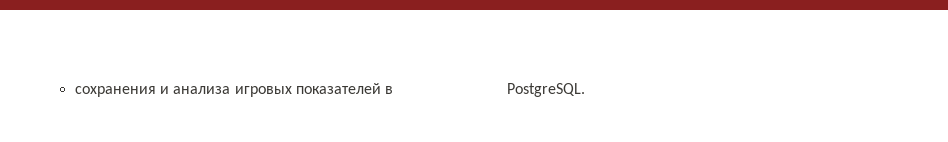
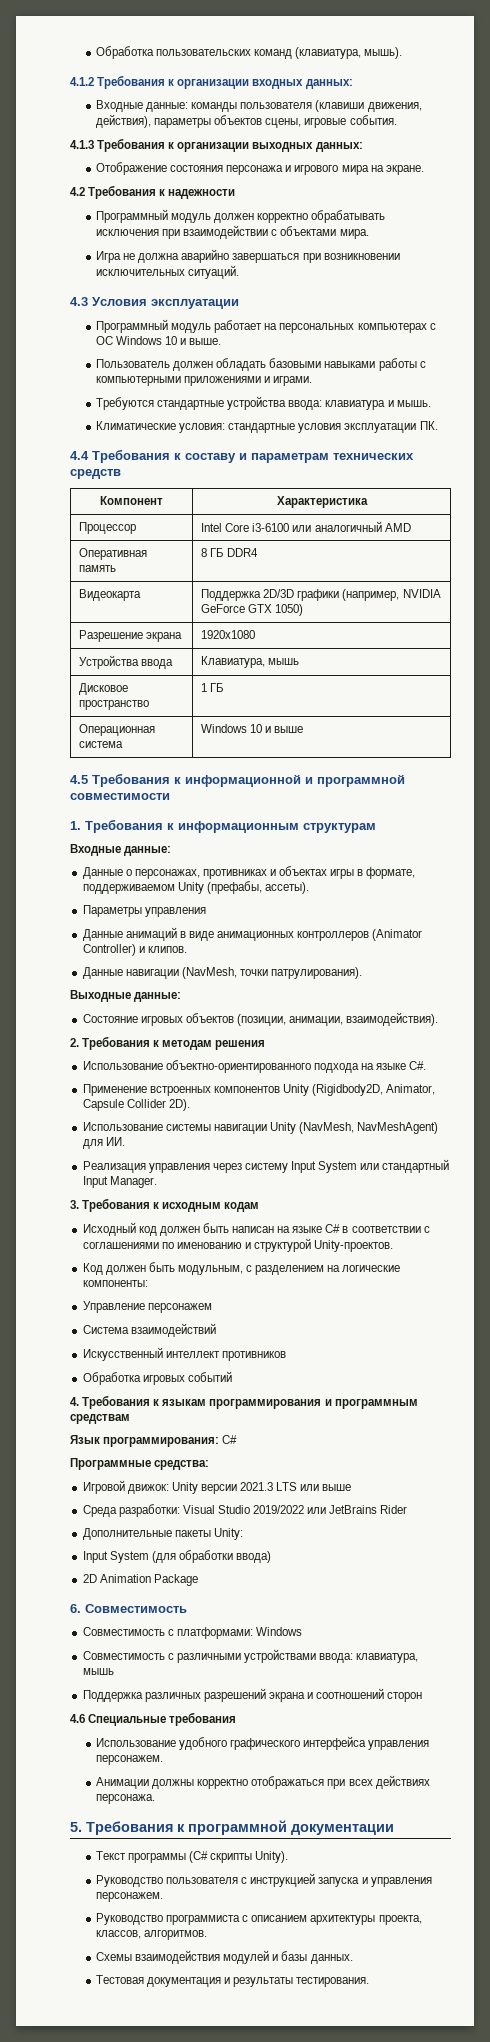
[74,83,585,97] сохранения и анализа игровых показателей в PostgreSQL. -> [96,46,403,59] [70,75,353,89] [96,100,422,112] [96,114,397,128] [70,138,363,152] [96,162,424,175] [70,185,236,199] [96,209,386,223] [96,225,369,239] [96,249,400,263] [96,265,240,279] [70,297,239,309] [96,319,436,333] [96,336,222,345] [96,358,426,371] [96,376,313,386] [96,396,431,410] [96,421,438,433] [70,449,414,463] [70,469,121,479] [100,496,163,505] [276,496,368,508] [79,522,137,534] [201,521,411,532] [79,548,148,560] [79,565,117,572] [201,548,259,557] [79,589,142,601] [201,589,441,601] [201,604,304,616] [79,630,183,642] [201,630,256,639] [79,655,174,669] [201,656,300,668] [79,683,129,695] [79,700,150,710] [201,683,225,692] [79,724,156,736] [79,741,124,748] [201,724,304,733] [70,773,405,787] [70,793,170,800] [70,819,376,833] [70,844,172,856] [82,866,416,879] [82,881,309,894] [82,905,206,917] [82,927,423,941] [82,944,187,956] [82,967,363,979] [70,990,182,1002] [82,1012,439,1026] [70,1036,266,1050] [82,1060,427,1073] [82,1084,436,1096] [82,1099,190,1111] [82,1122,439,1134] [82,1137,125,1149] [82,1159,450,1173] [82,1176,157,1188] [70,1198,260,1212] [82,1222,430,1236] [82,1238,394,1252] [82,1262,401,1275] [82,1280,148,1287] [82,1301,212,1313] [82,1323,216,1337] [82,1347,286,1361] [82,1371,232,1385] [70,1395,418,1409] [70,1414,130,1424] [70,1435,238,1447] [70,1458,210,1470] [82,1480,352,1494] [82,1504,408,1517] [82,1528,243,1540] [82,1550,272,1563] [82,1574,198,1586] [70,1604,187,1613] [82,1627,302,1639] [82,1649,419,1663] [82,1668,114,1675] [82,1688,423,1702] [70,1712,237,1726] [96,1736,430,1750] [96,1755,164,1765] [96,1775,430,1789] [96,1794,156,1804] [70,1820,394,1835] [96,1851,289,1863] [96,1873,432,1887] [96,1892,164,1902] [96,1913,422,1925] [96,1930,208,1940] [96,1950,353,1964] [96,1975,370,1987] Обработка пользовательских команд (клавиатура, мышь). // 4.1.2 Требования к организации входных данных: // Входные данные: команды пользователя (клавиши движения, действия), параметры объектов сцены, игровые события. // 4.1.3 Требования к организации выходных данных: // Отображение состояния персонажа и игрового мира на экране. // 4.2 Требования к надежности // Программный модуль должен корректно обрабатывать исключения при взаимодействии с объектами мира. // Игра не должна аварийно завершаться при возникновении исключительных ситуаций. // 4.3 Условия эксплуатации // Программный модуль работает на персональных компьютерах с ОС Windows 10 и выше. // Пользователь должен обладать базовыми навыками работы с компьютерными приложениями и играми. // Требуются стандартные устройства ввода: клавиатура и мышь. // Климатические условия: стандартные условия эксплуатации ПК. // 4.4 Требования к составу и параметрам технических средств // Компонент | Характеристика // Процессор | Intel Core i3-6100 или аналогичный AMD // Оперативная память | 8 ГБ DDR4 // Видеокарта | Поддержка 2D/3D графики (например, NVIDIA GeForce GTX 1050) // Разрешение экрана | 1920x1080 // Устройства ввода | Клавиатура, мышь // Дисковое пространство | 1 ГБ // Операционная система | Windows 10 и выше // 4.5 Требования к информационной и программной совместимости // 1. Требования к информационным структурам // Входные данные: // Данные о персонажах, противниках и объектах игры в формате, поддерживаемом Unity (префабы, ассеты). // Параметры управления // Данные анимаций в виде анимационных контроллеров (Animator Controller) и клипов. // Данные навигации (NavMesh, точки патрулирования). // Выходные данные: // Состояние игровых объектов (позиции, анимации, взаимодействия). // 2. Требования к методам решения // Использование объектно-ориентированного подхода на языке C#. // Применение встроенных компонентов Unity (Rigidbody2D, Animator, Capsule Collider 2D). // Использование системы навигации Unity (NavMesh, NavMeshAgent) для ИИ. // Реализация управления через систему Input System или стандартный Input Manager. // 3. Требования к исходным кодам // Исходный код должен быть написан на языке C# в соответствии с соглашениями по именованию и структурой Unity-проектов. // Код должен быть модульным, с разделением на логические компоненты: // Управление персонажем // Система взаимодействий // Искусственный интеллект противников // Обработка игровых событий // 4. Требования к языкам программирования и программным средствам // Язык программирования: C# // Программные средства: // Игровой движок: Unity версии 2021.3 LTS или выше // Среда разработки: Visual Studio 2019/2022 или JetBrains Rider // Дополнительные пакеты Unity: // Input System (для обработки ввода) // 2D Animation Package // 6. Совместимость // Совместимость с платформами: Windows // Совместимость с различными устройствами ввода: клавиатура, мышь // Поддержка различных разрешений экрана и соотношений сторон // 4.6 Специальные требования // Использование удобного графического интерфейса управления персонажем. // Анимации должны корректно отображаться при всех действиях персонажа. // 5. Требования к программной документации // Текст программы (C# скрипты Unity). // Руководство пользователя с инструкцией запуска и управления персонажем. // Руководство программиста с описанием архитектуры проекта, классов, алгоритмов. // Схемы взаимодействия модулей и базы данных. // Тестовая документация и результаты тестирования.

